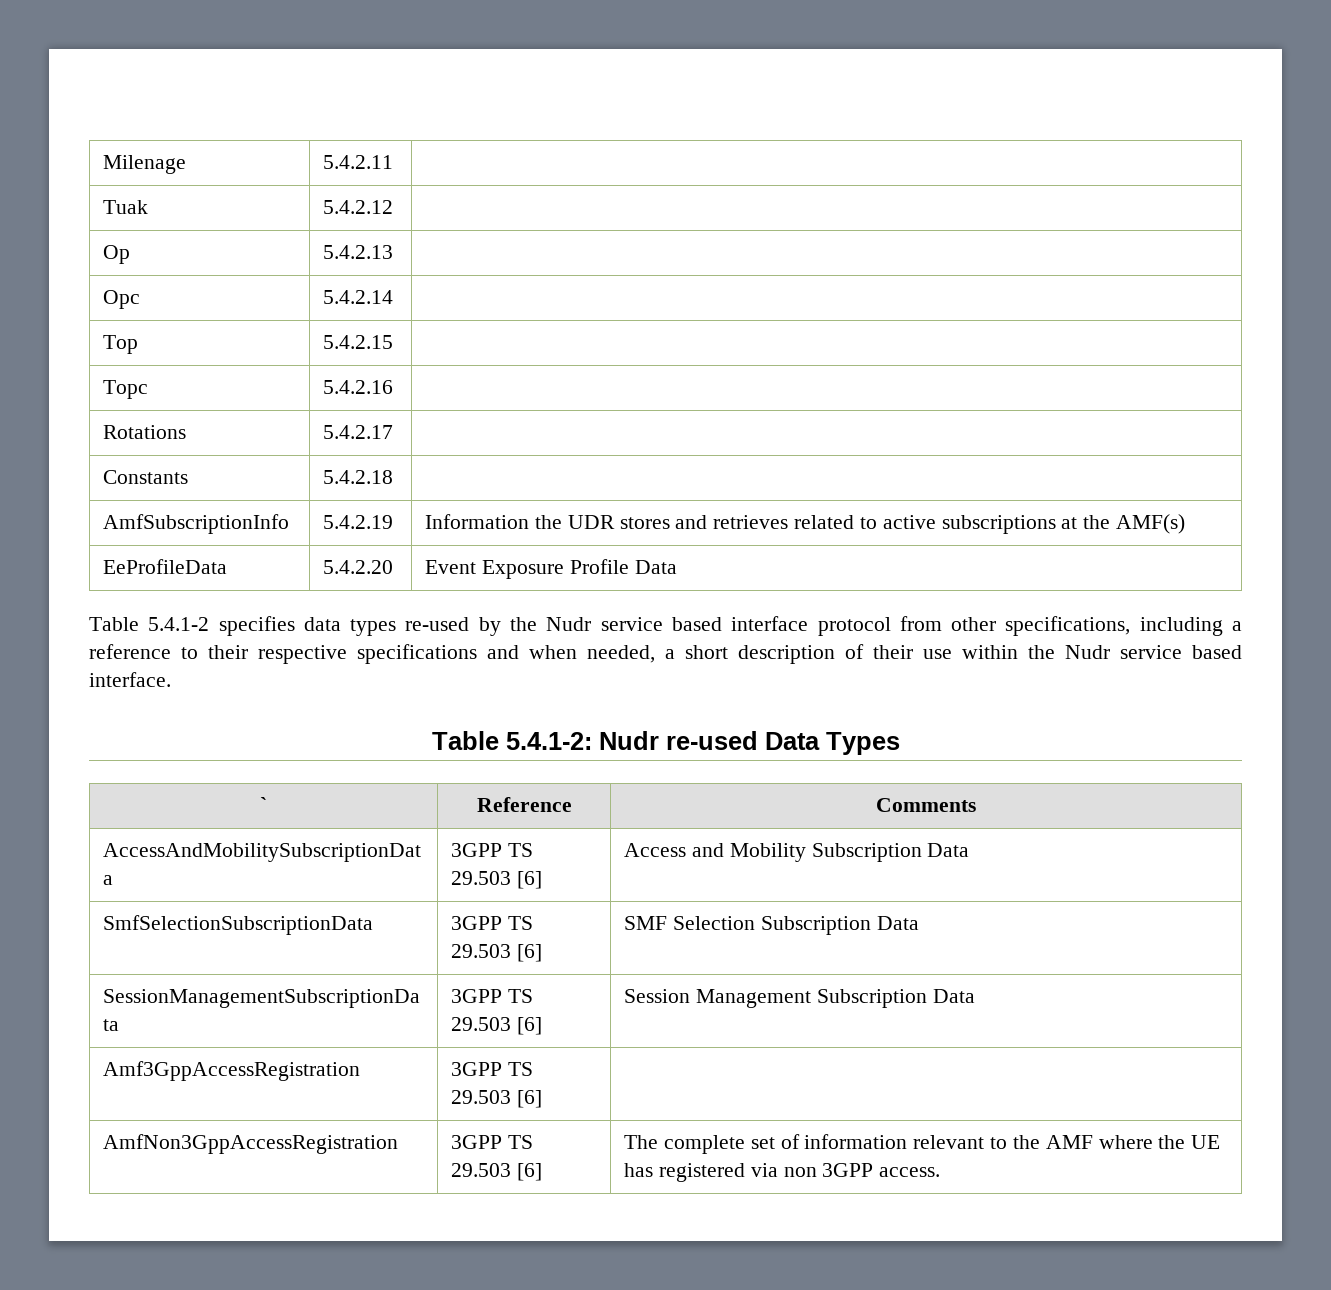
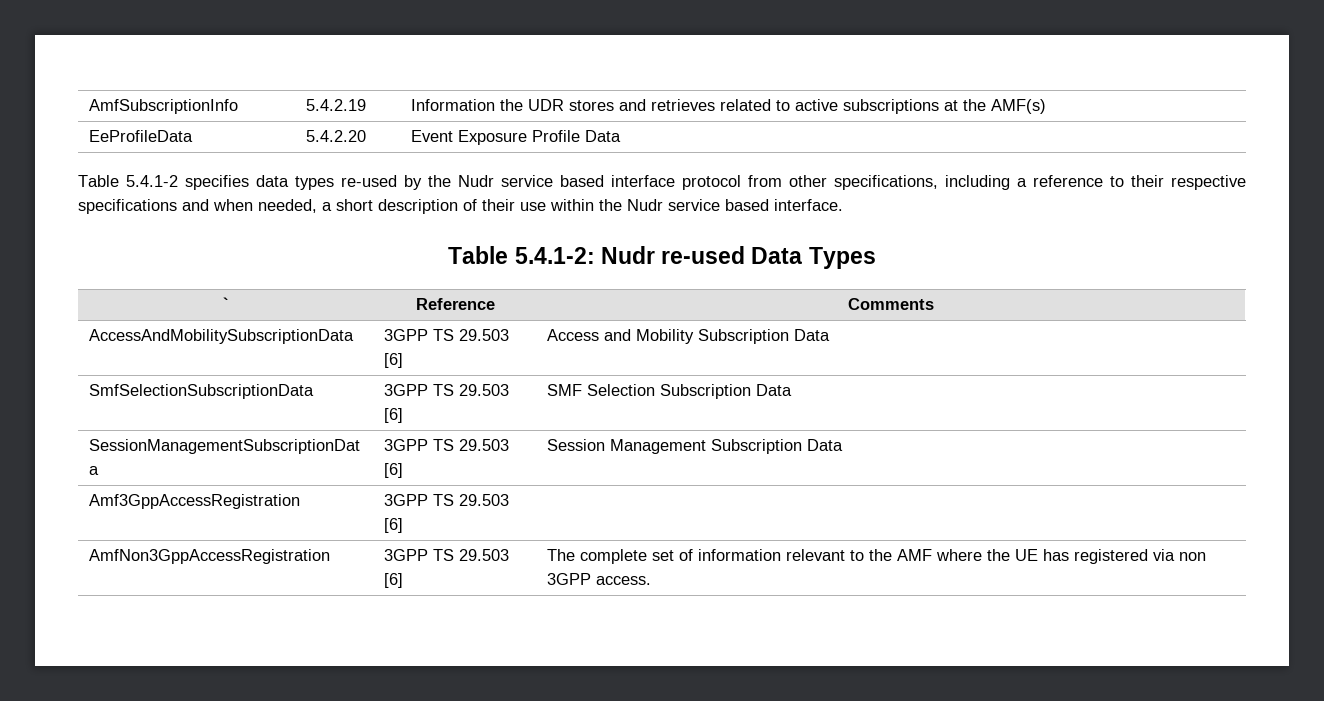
[103,155,187,174] [323,155,394,169] [103,200,149,214] [323,200,394,214] [103,245,131,264] [323,245,394,259] [103,290,141,309] [323,290,394,304] [103,335,139,354] [323,335,394,349] [103,380,149,399] [323,380,394,394] [103,425,187,439] [323,425,394,439] [103,470,189,484] [323,470,394,484] Milenage | 5.4.2.11 | // Tuak | 5.4.2.12 | // Op | 5.4.2.13 | // Opc | 5.4.2.14 | // Top | 5.4.2.15 | // Topc | 5.4.2.16 | // Rotations | 5.4.2.17 | // Constants | 5.4.2.18 | // -> (88, 106) none

